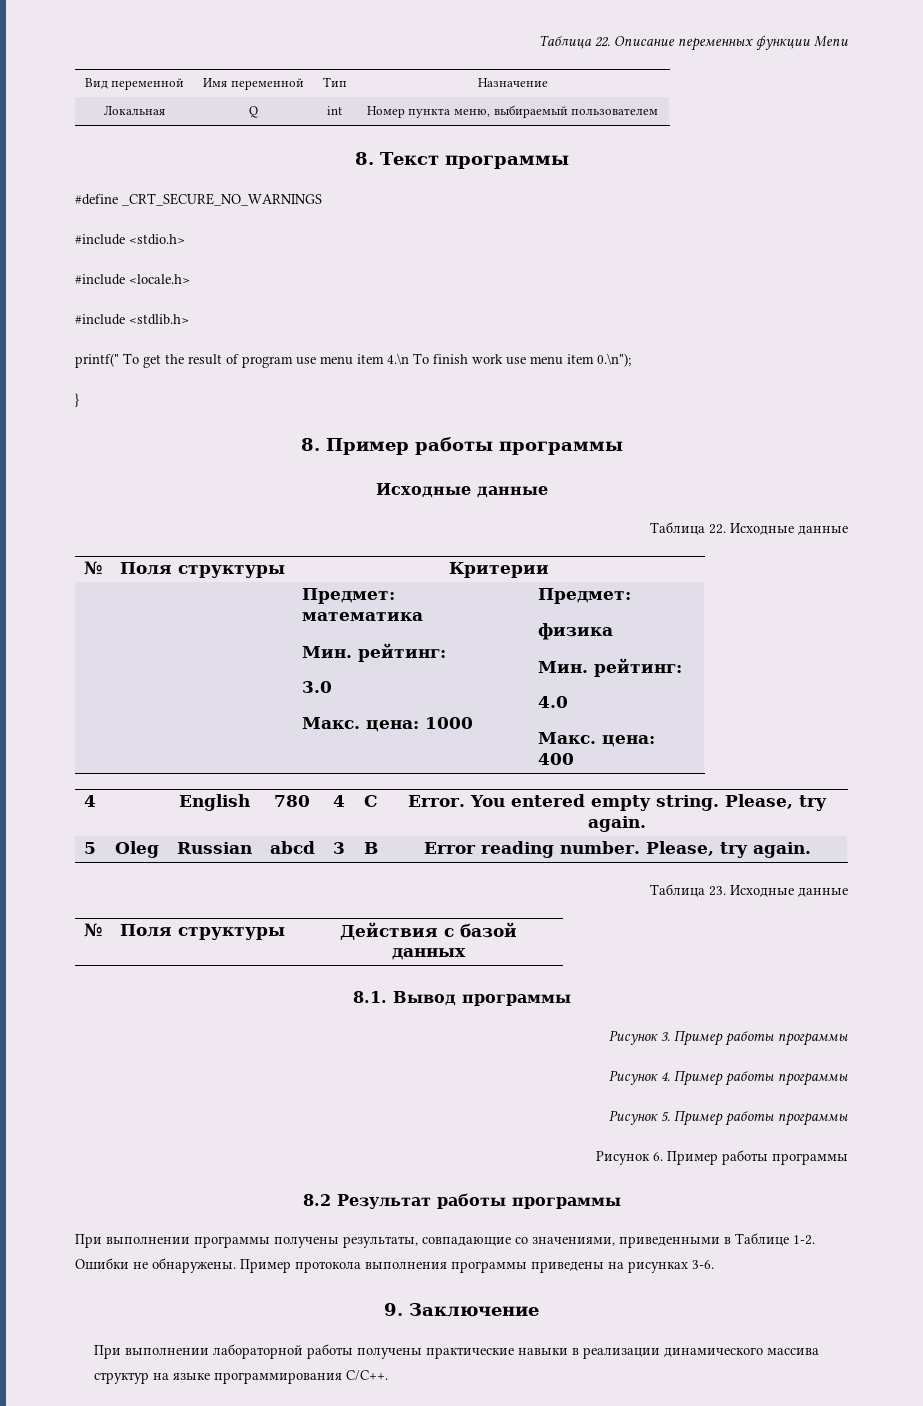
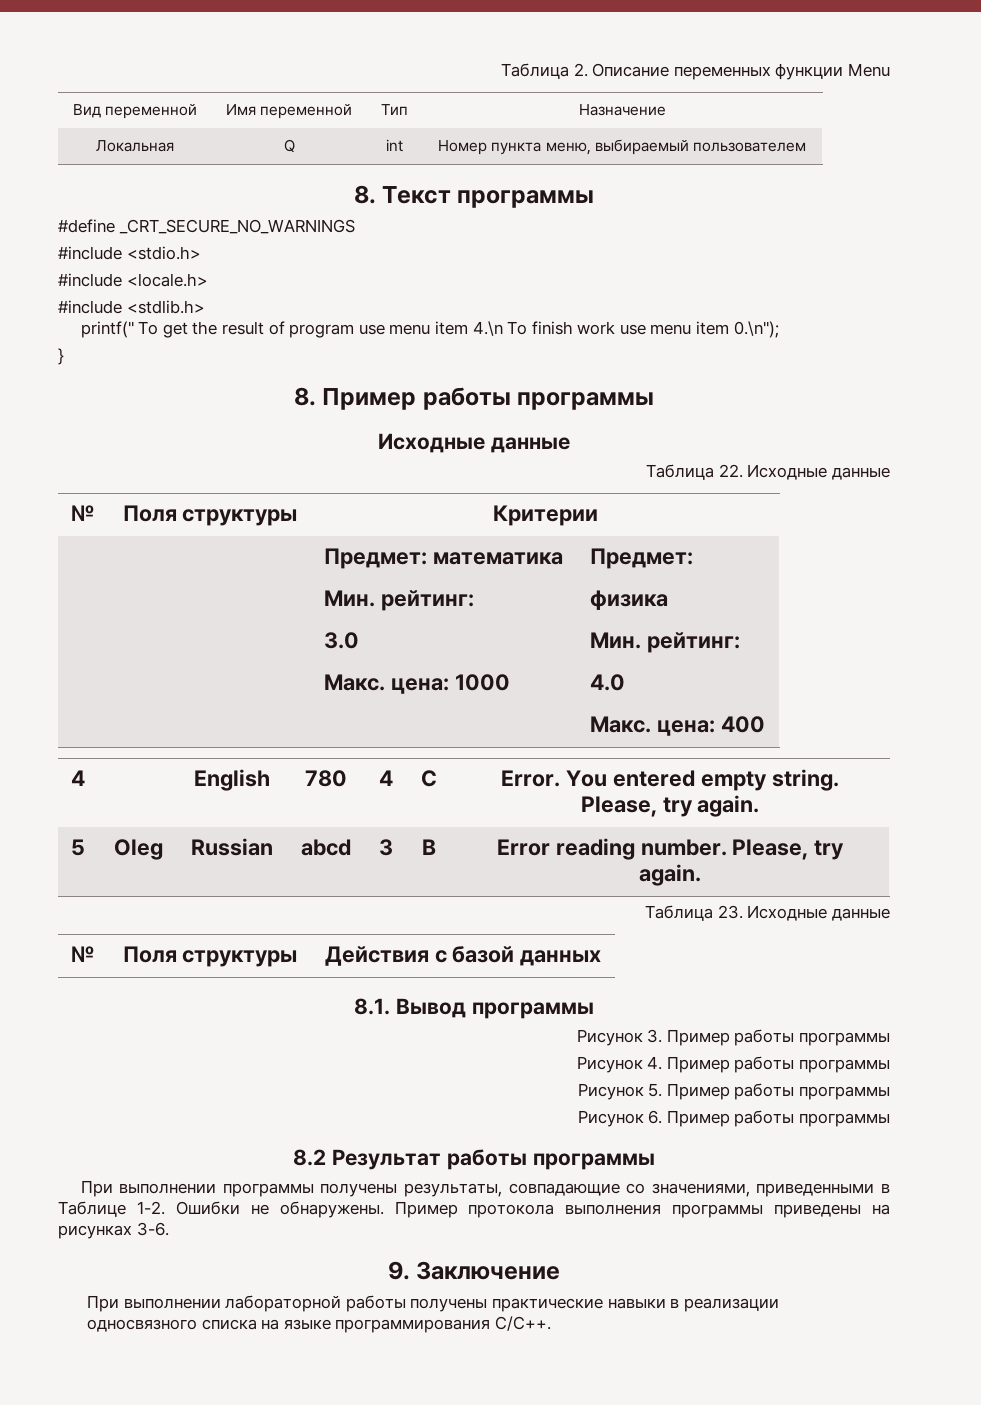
[539,35,610,49] Таблица 22. -> [501,63,588,79] Таблица 2.
[664,1347,820,1357] [94,1372,150,1384] динамического массива структур -> [87,1319,257,1332] односвязного списка

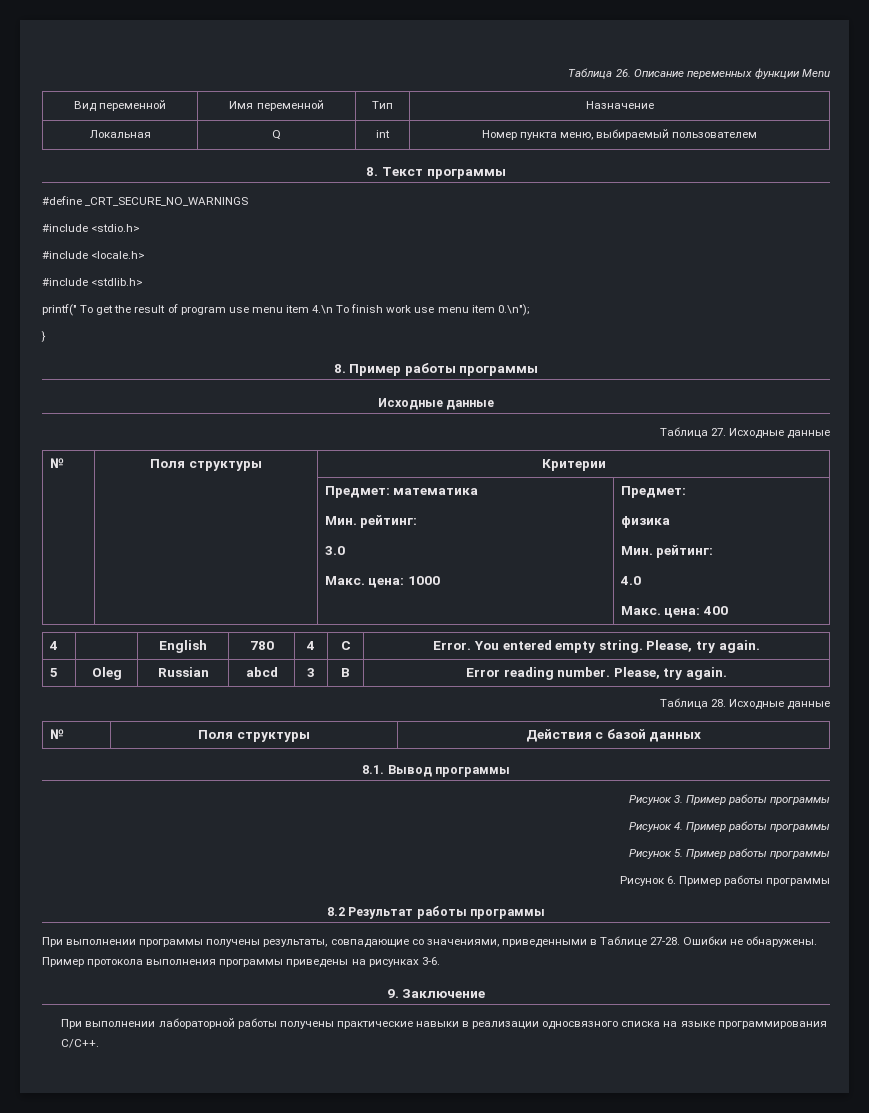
[501,63,588,79] Таблица 2. -> [568,68,631,79] Таблица 26.
[718,464,743,478] 22. -> [710,428,726,436] 27.
[717,905,743,919] 23. -> [710,699,726,707] 28.
[136,1201,165,1215] 1-2. -> [650,937,681,945] 27-28.

